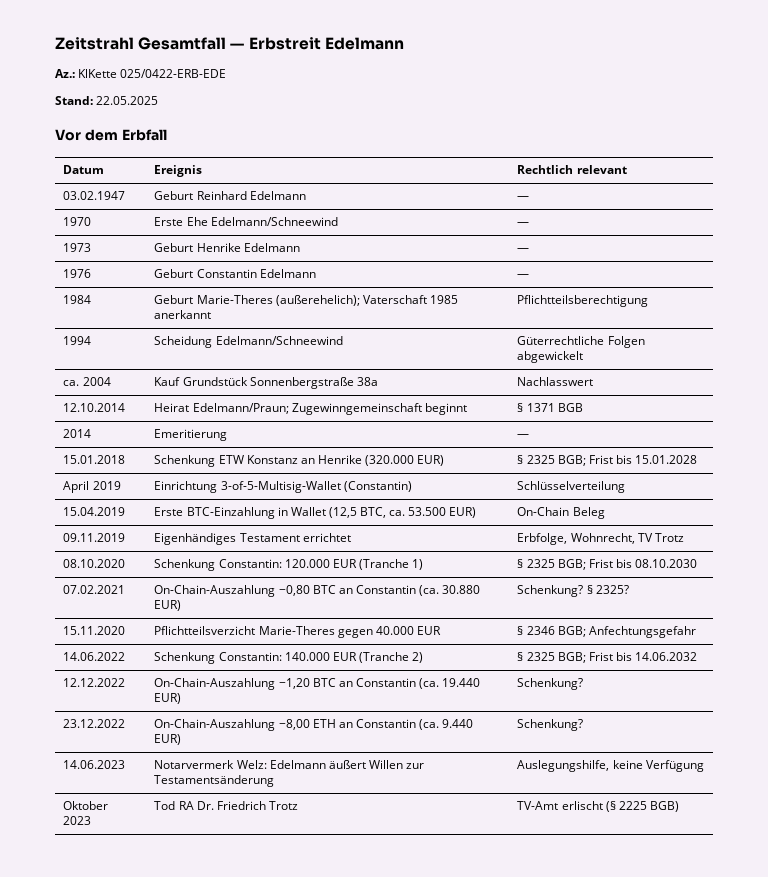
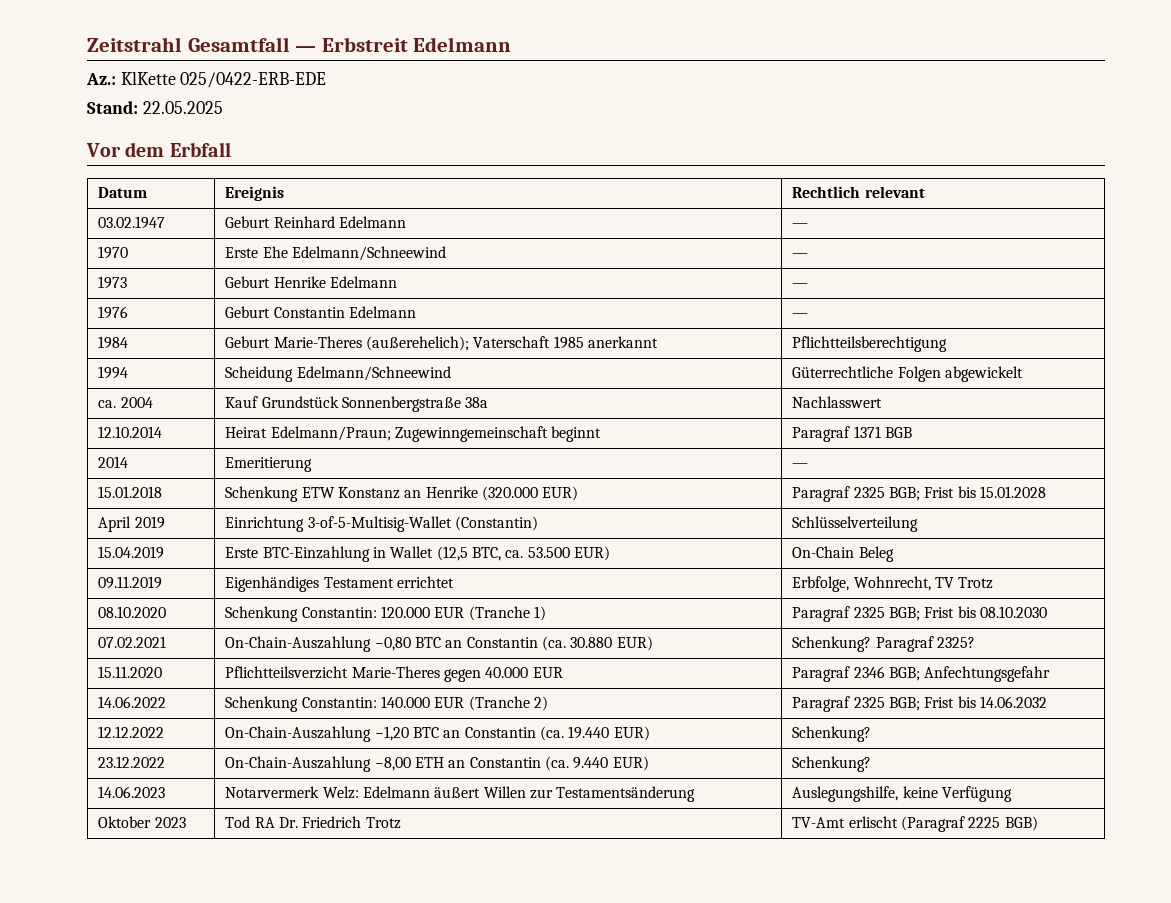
[517,403,524,412] § -> [792,426,851,442] Paragraf
[517,455,524,464] § -> [792,486,851,502] Paragraf
[517,559,524,568] § -> [792,606,851,622] Paragraf
[586,585,593,594] § -> [875,636,934,652] Paragraf
[517,626,524,635] § -> [792,666,851,682] Paragraf
[517,652,524,661] § -> [792,696,851,712] Paragraf
[605,801,616,812] (§ -> [901,816,966,832] (Paragraf

